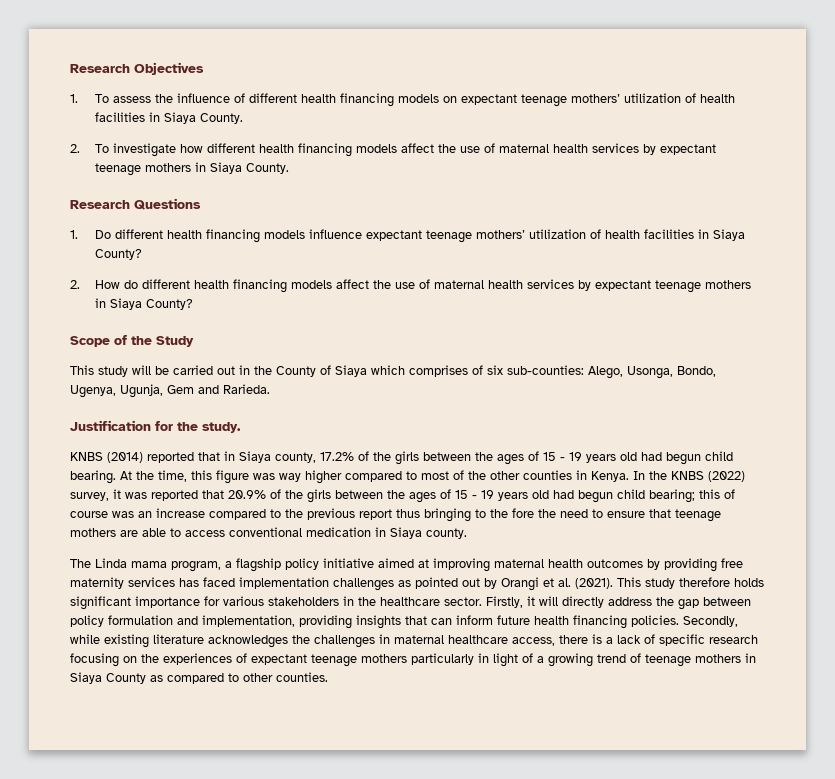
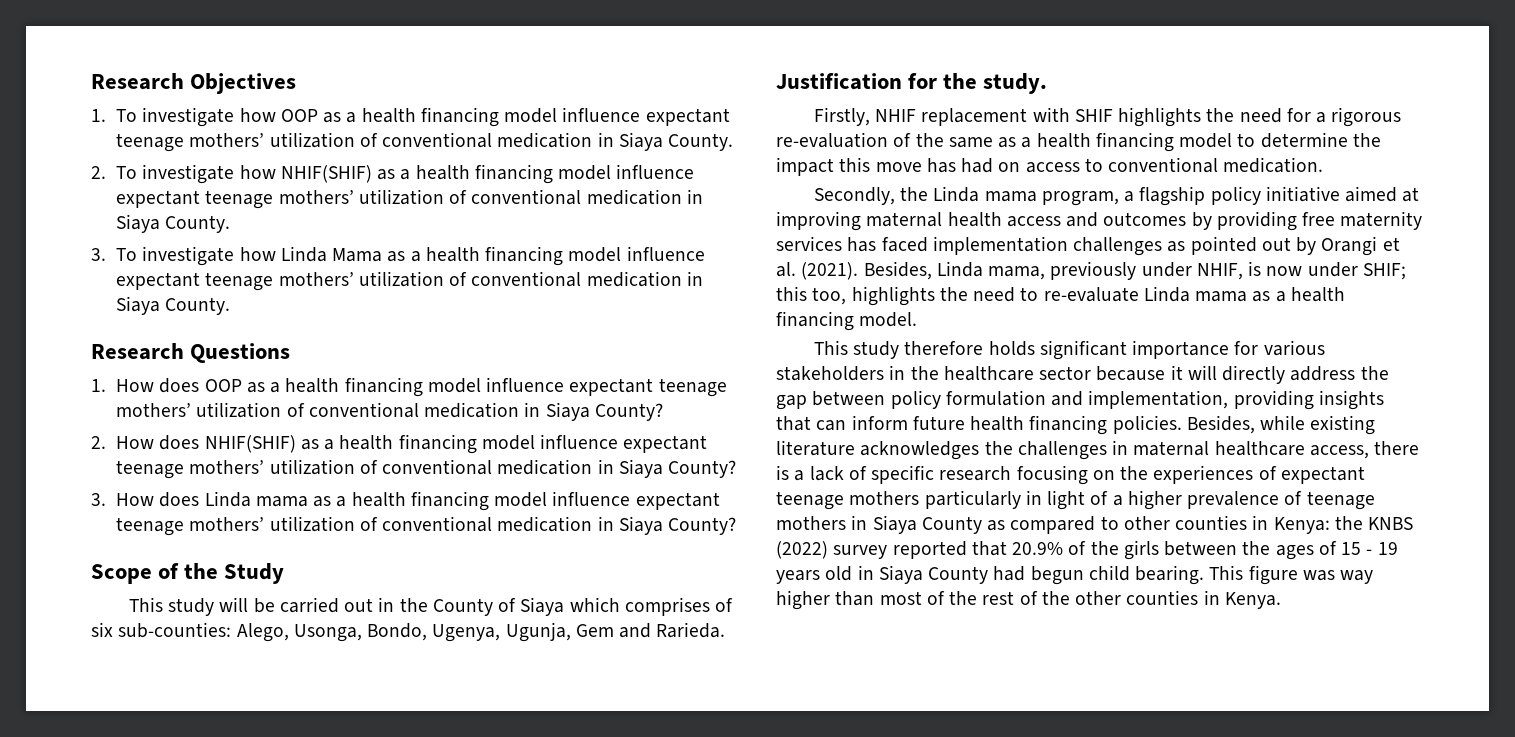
[113,93,736,107] [95,112,146,122] assess the influence of different health financing models on expectant teenage mothers’ utilization of health facilities -> [142,107,730,127] [115,132,593,152] investigate how OOP as a health financing model influence expectant teenage mothers’ utilization of conventional medication
[207,143,717,157] [95,163,192,176] different health financing models affect the use of maternal health services by expectant teenage mothers -> [280,164,695,184] [115,189,703,209] [115,214,231,233] [91,246,705,266] [115,271,682,291] NHIF(SHIF) as a health financing model influence expectant teenage mothers’ utilization of conventional medication in Siaya County. // 3. To investigate how Linda Mama as a health financing model influence expectant teenage mothers’ utilization of conventional medication
[95,229,695,243] Do different health financing models influence expectant teenage mothers’ utilization of health facilities -> [115,377,727,397] [115,402,520,418] How does OOP as a health financing model influence expectant teenage mothers’ utilization of conventional medication
[124,279,752,293] do different health financing models affect the use of maternal health services by expectant teenage mothers -> [159,434,708,454] [115,459,737,479] [91,491,720,511] [115,516,593,536] does NHIF(SHIF) as a health financing model influence expectant teenage mothers’ utilization of conventional medication in Siaya County? // 3. How does Linda mama as a health financing model influence expectant teenage mothers’ utilization of conventional medication
[70,451,733,465] [70,470,745,484] [70,489,735,503] [70,508,721,522] [70,527,467,539] [70,559,91,568] KNBS (2014) reported that in Siaya county, 17.2% of the girls between the ages of 15 - 19 years old had begun child bearing. At the time, this figure was way higher compared to most of the other counties in Kenya. In the KNBS (2022) survey, it was reported that 20.9% of the girls between the ages of 15 - 19 years old had begun child bearing; this of course was an increase compared to the previous report thus bringing to the fore the need to ensure that teenage mothers are able to access conventional medication in Siaya county. // The -> [813,107,1402,127] [776,132,1381,152] [776,157,1324,176] [813,187,928,205] Firstly, NHIF replacement with SHIF highlights the need for a rigorous re-evaluation of the same as a health financing model to determine the impact this move has had on access to conventional medication. // Secondly, the
(583, 563) none -> [1006,212,1099,227] access and
(613, 583) none -> [863,261,1406,280] [776,286,1345,306] [776,311,918,331] Besides, Linda mama, previously under NHIF, is now under SHIF; this too, highlights the need to re-evaluate Linda mama as a health financing model. //
[444,596,523,608] sector. Firstly, -> [1039,366,1166,381] sector because
[683,616,738,627] Secondly, -> [1186,415,1255,434] Besides,
[548,653,626,667] growing trend -> [1127,490,1280,510] higher prevalence
[276,672,328,682] counties. -> [1175,515,1414,534] [776,540,1398,560] [776,565,1374,585] [776,590,1281,610] counties in Kenya: the KNBS (2022) survey reported that 20.9% of the girls between the ages of 15 - 19 years old in Siaya County had begun child bearing. This figure was way higher than most of the rest of the other counties in Kenya.

